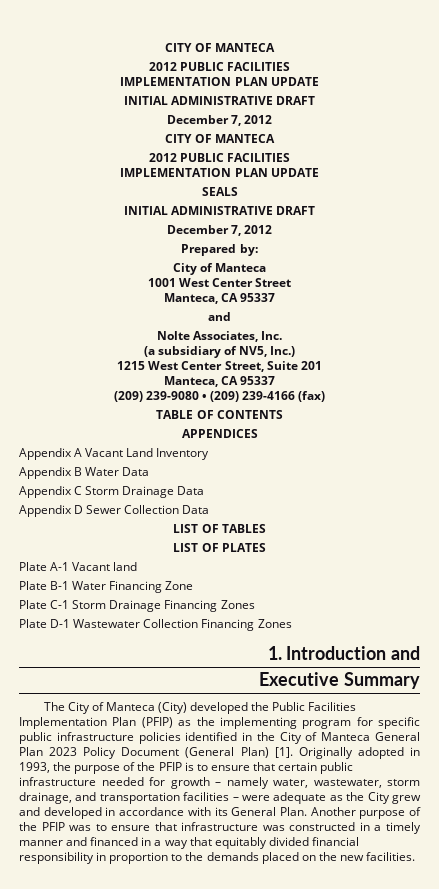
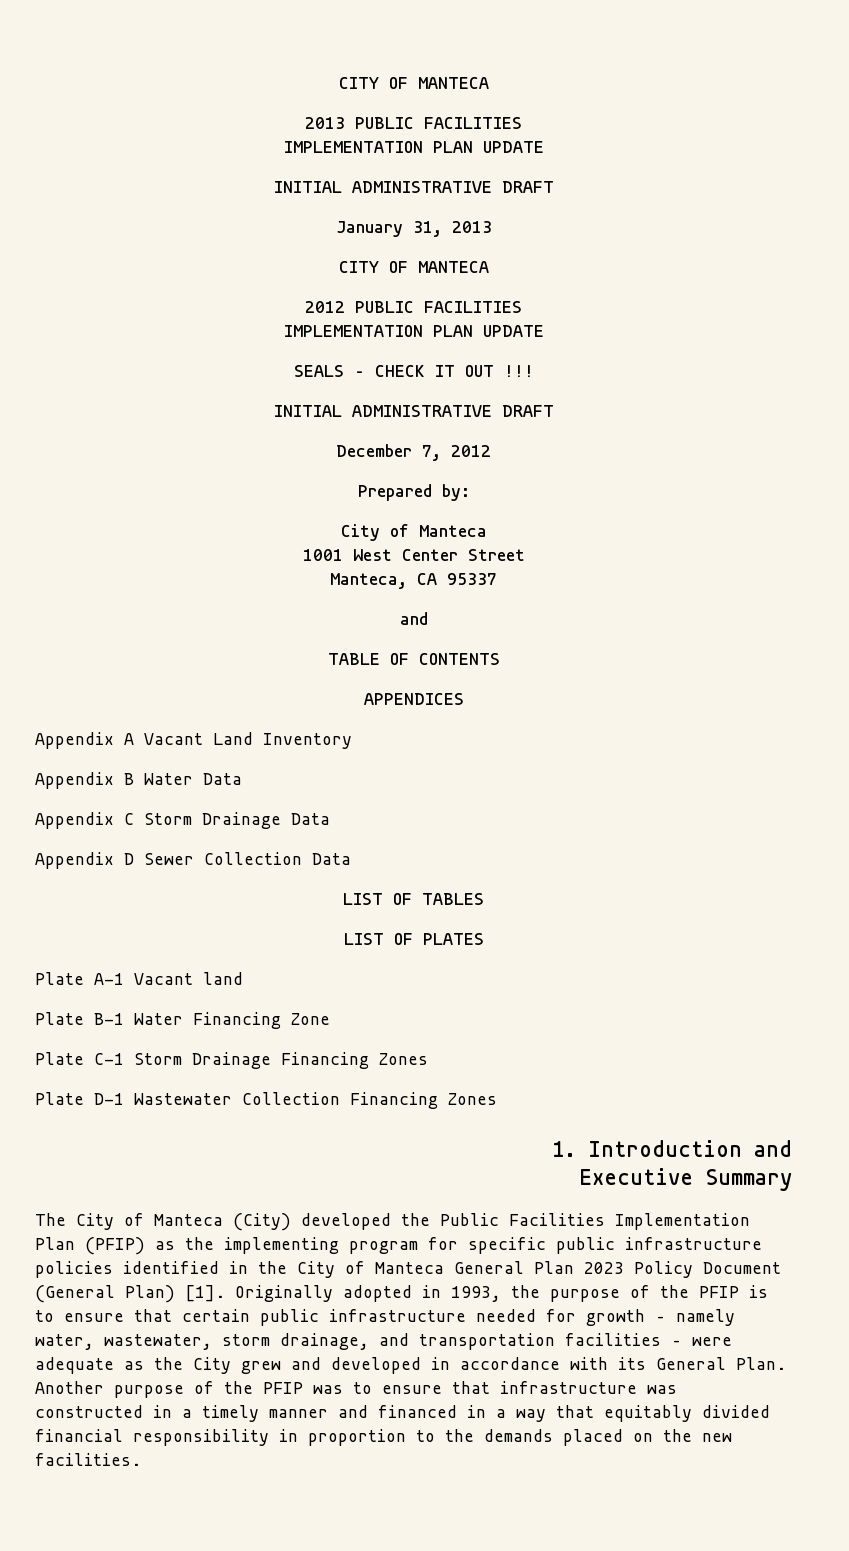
[165,43,275,52] [148,62,177,71] CITY OF MANTECA // 2012 -> [338,77,489,89] [305,117,345,129] CITY OF MANTECA // 2013
[166,115,273,126] December 7, 2012 -> [335,221,492,237] January 31, 2013
(238, 191) none -> [353,365,534,377] – CHECK IT OUT !!!
[156,331,283,342] [143,346,296,358] [117,361,322,372] [163,376,276,387] [113,391,326,402] // Nolte Associates, Inc. // (a subsidiary of NV5, Inc.) // 1215 West Center Street, Suite 201 // Manteca, CA 95337 // (209) 239-9080 • (209) 239-4166 (fax) -> (428, 618) none

